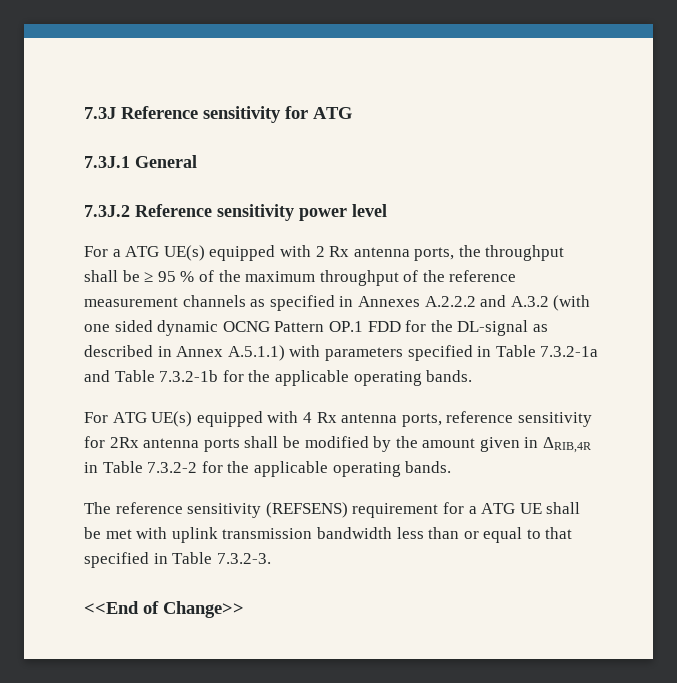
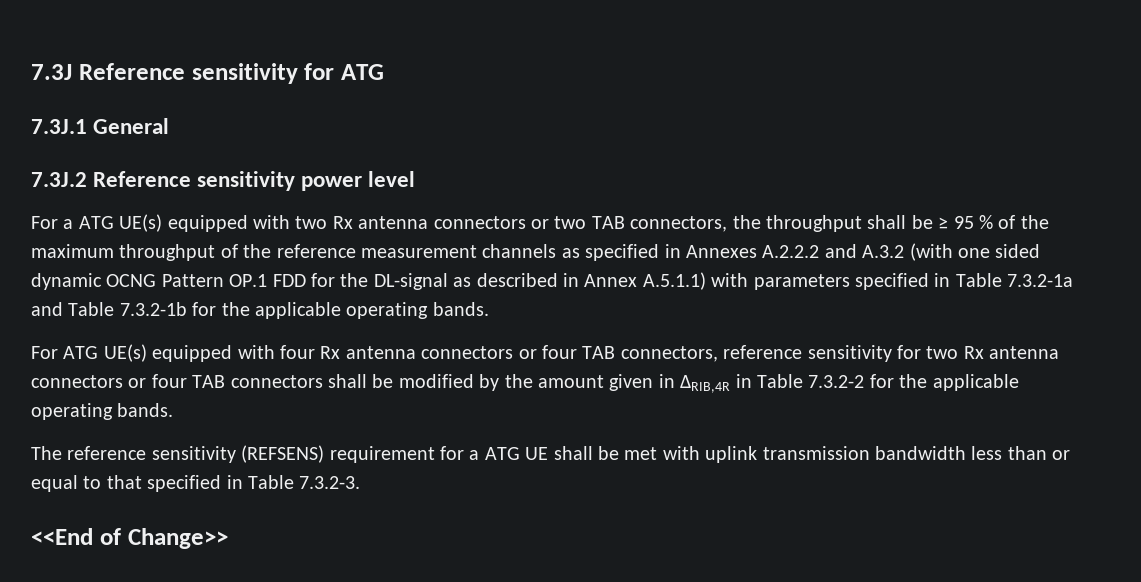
[315,246,455,261] 2 Rx antenna ports, -> [295,216,728,232] two Rx antenna connectors or two TAB connectors,
[302,411,592,427] [84,436,240,452] 4 Rx antenna ports, reference sensitivity for 2Rx antenna ports -> [280,345,1060,362] [31,374,323,388] four Rx antenna connectors or four TAB connectors, reference sensitivity for two Rx antenna connectors or four TAB connectors

